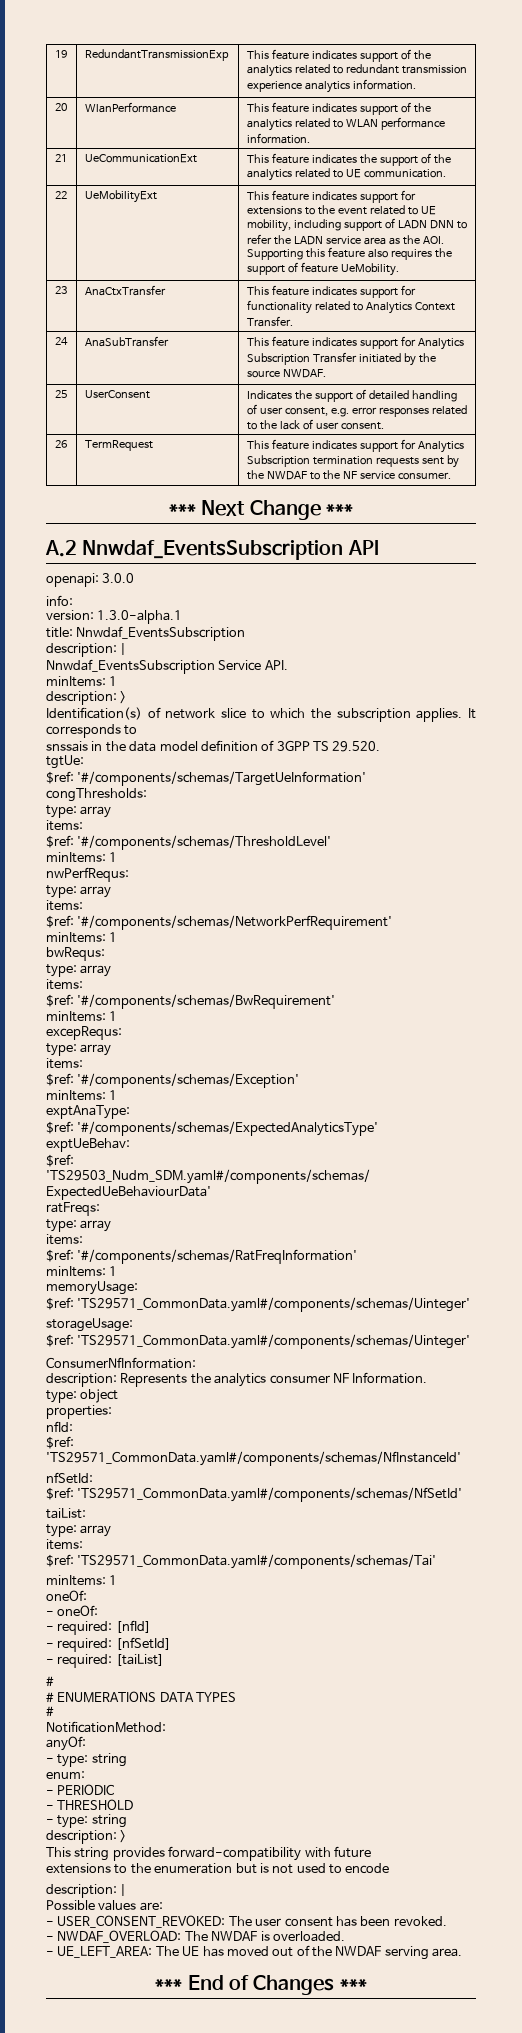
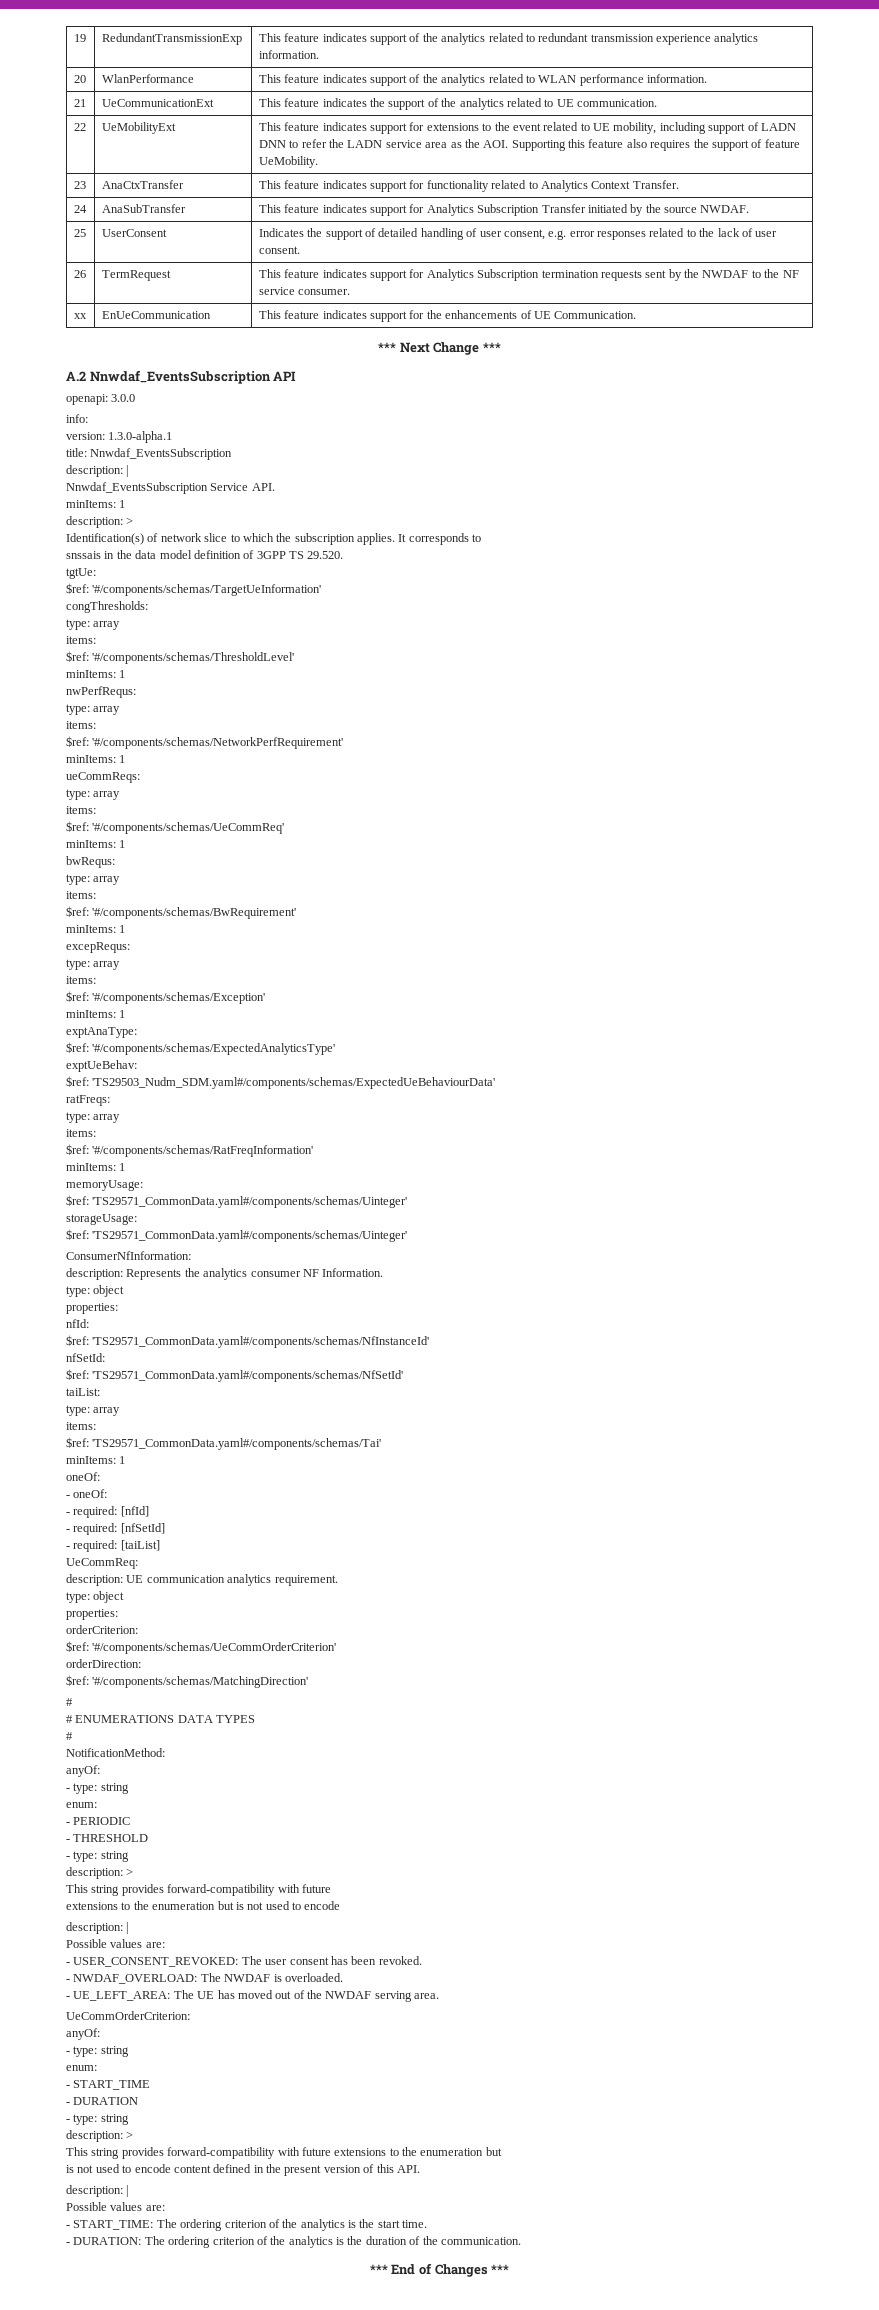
(451, 476) none -> [73,313,87,319] [101,311,211,319] [258,310,637,322] // xx | EnUeCommunication | This feature indicates support for the enhancements of UE Communication.
(118, 937) none -> [66,772,140,783] [66,789,121,800] [66,806,96,814] [66,821,285,834] [66,840,126,848] // ueCommReqs: // type: array // items: // $ref: '#/components/schemas/UeCommReq' // minItems: 1
(164, 1660) none -> [66,1558,138,1569] [66,1574,338,1586] [66,1591,125,1603] [66,1609,118,1620] [66,1625,138,1634] [66,1641,337,1654] [66,1659,141,1668] [66,1675,309,1688] // UeCommReq: // description: UE communication analytics requirement. // type: object // properties: // orderCriterion: // $ref: '#/components/schemas/UeCommOrderCriterion' // orderDirection: // $ref: '#/components/schemas/MatchingDirection'
(463, 1952) none -> [66,2011,190,2020] [66,2028,100,2040] [66,2046,129,2057] [66,2065,97,2071] [66,2080,151,2090] [66,2097,139,2105] [66,2114,129,2125] [66,2130,134,2142] [66,2147,502,2159] [66,2164,420,2176] [66,2185,130,2197] [66,2202,165,2211] [66,2219,428,2231] [66,2236,521,2248] // UeCommOrderCriterion: // anyOf: // - type: string // enum: // - START_TIME // - DURATION // - type: string // description: > // This string provides forward-compatibility with future extensions to the enumeration but // is not used to encode content defined in the present version of this API. // description: | // Possible values are: // - START_TIME: The ordering criterion of the analytics is the start time. // - DURATION: The ordering criterion of the analytics is the duration of the communication.

